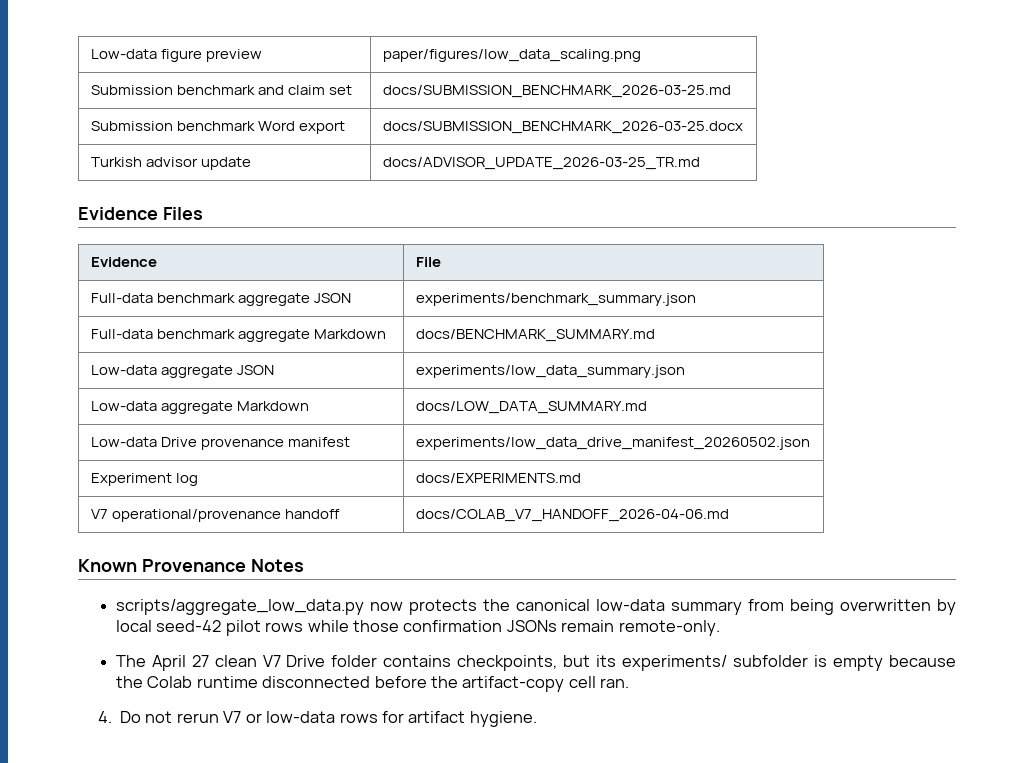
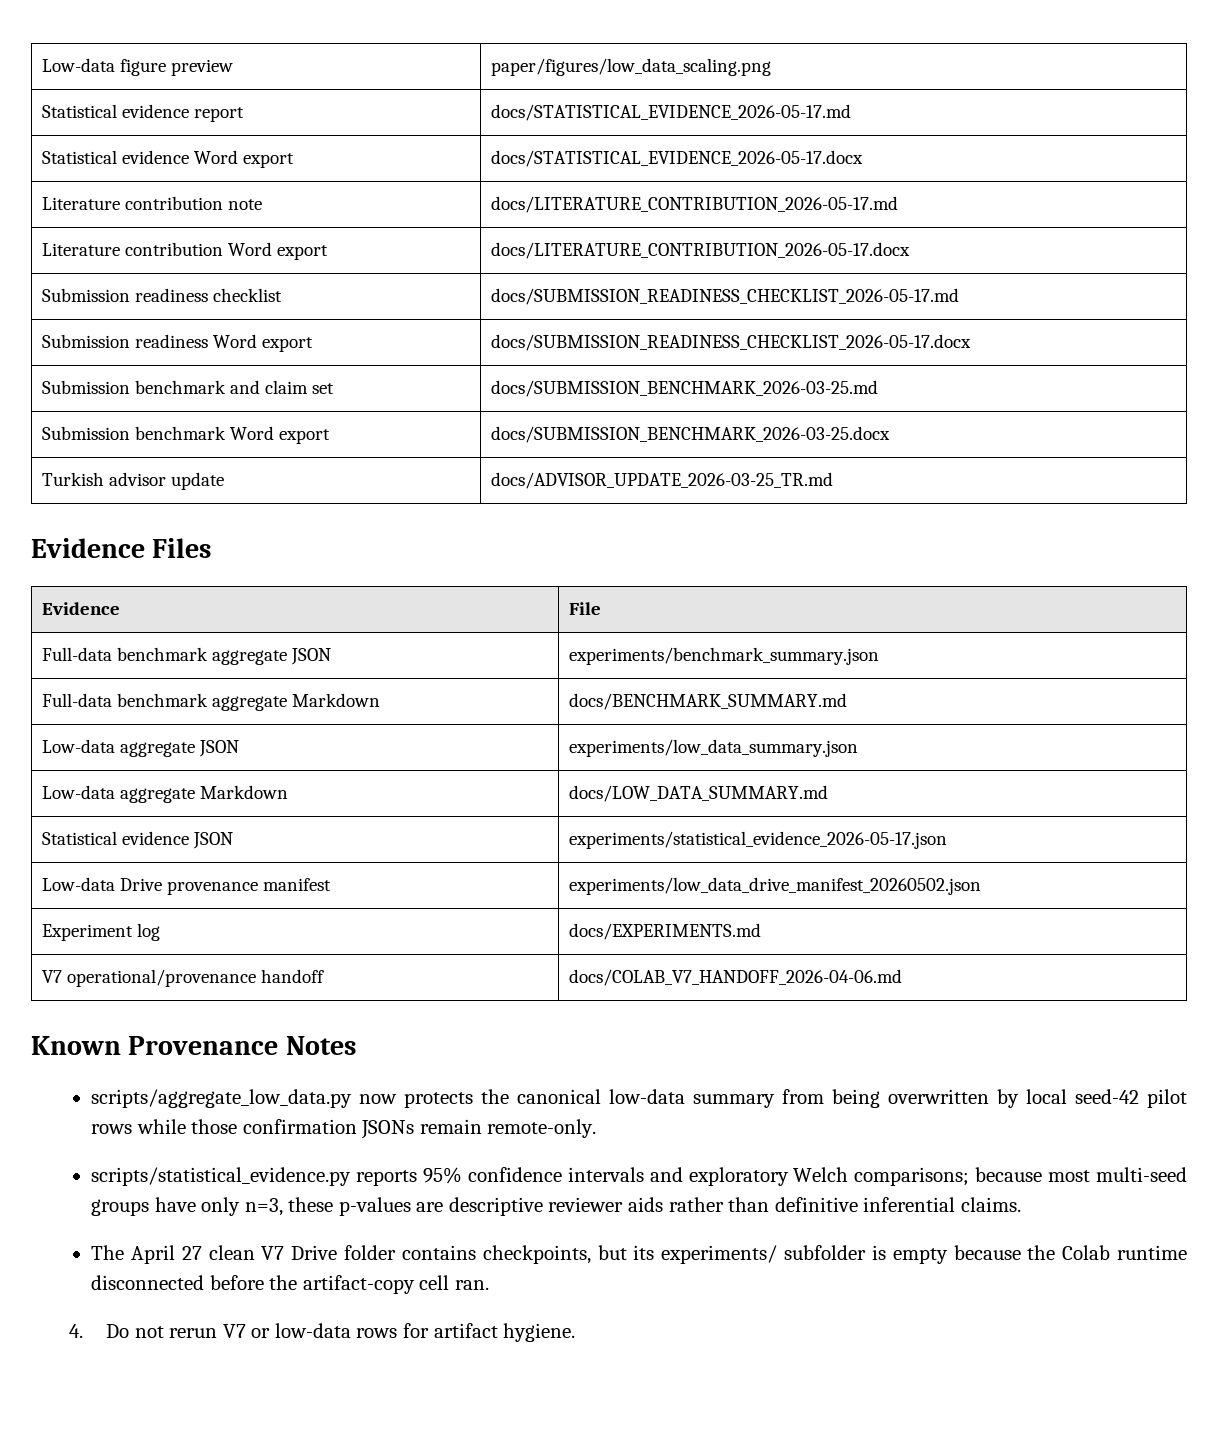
(641, 55) none -> [41,104,244,122] [490,104,851,121] [41,150,294,168] [490,150,863,167] [41,196,262,210] [490,196,898,213] [41,242,328,260] [490,242,910,259] [41,288,282,302] [490,288,959,305] [41,334,313,352] [490,334,971,351] // Statistical evidence report | docs/STATISTICAL_EVIDENCE_2026-05-17.md // Statistical evidence Word export | docs/STATISTICAL_EVIDENCE_2026-05-17.docx // Literature contribution note | docs/LITERATURE_CONTRIBUTION_2026-05-17.md // Literature contribution Word export | docs/LITERATURE_CONTRIBUTION_2026-05-17.docx // Submission readiness checklist | docs/SUBMISSION_READINESS_CHECKLIST_2026-05-17.md // Submission readiness Word export | docs/SUBMISSION_READINESS_CHECKLIST_2026-05-17.docx
(647, 407) none -> [41,831,233,849] [568,831,947,849] // Statistical evidence JSON | experiments/statistical_evidence_2026-05-17.json
(720, 628) none -> [91,1167,1188,1186] [91,1197,1021,1216] // scripts/statistical_evidence.py reports 95% confidence intervals and exploratory Welch comparisons; because most multi-seed groups have only n=3, these p-values are descriptive reviewer aids rather than definitive inferential claims.

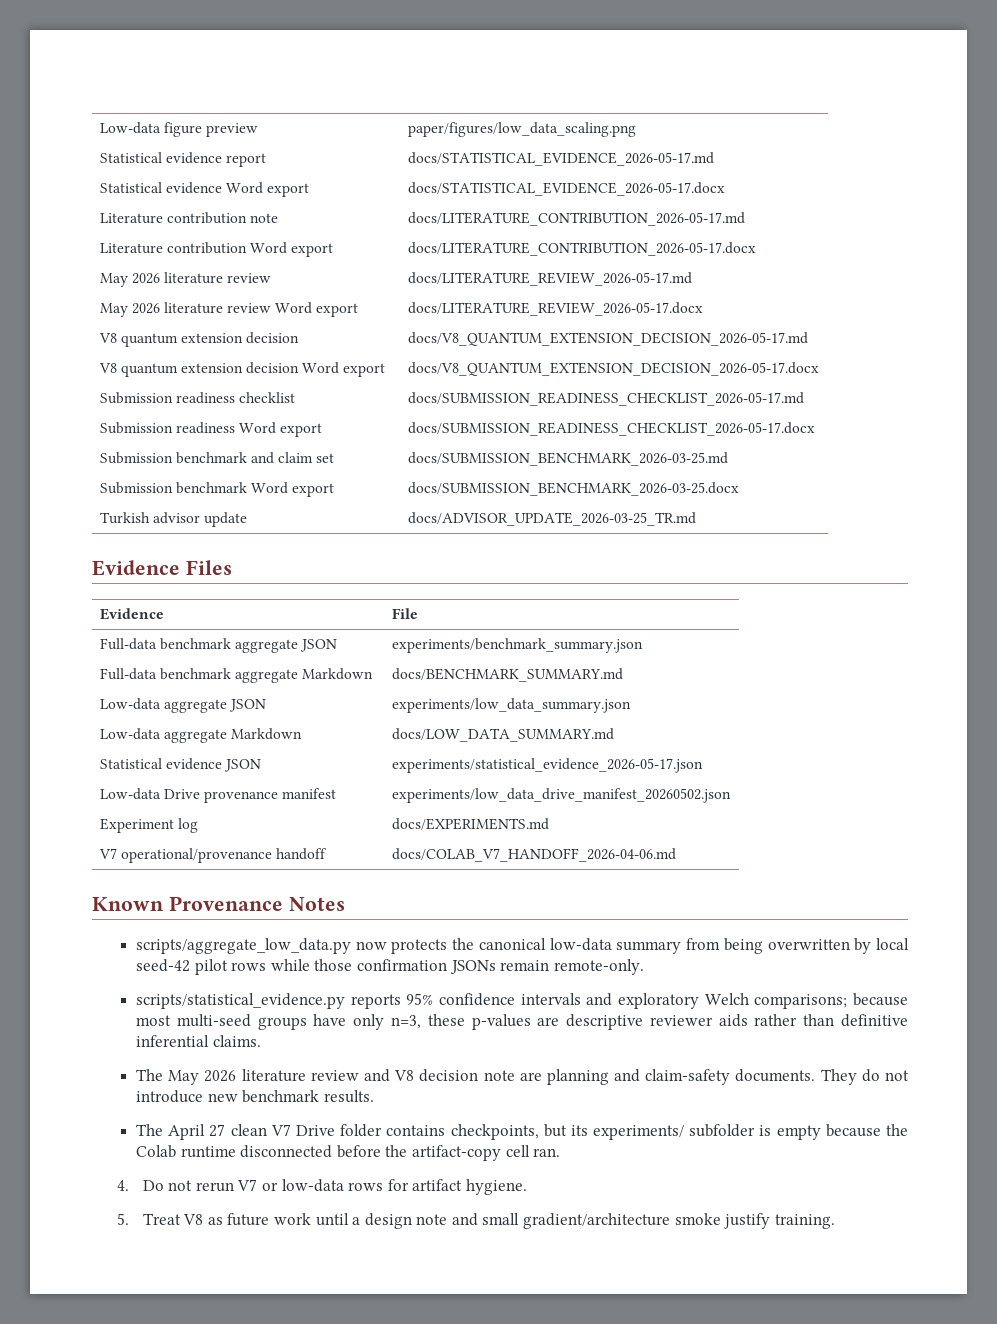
(910, 250) none -> [99,272,272,287] [407,272,692,286] [99,302,359,317] [407,302,703,316] [98,332,300,347] [407,332,808,346] [98,362,386,377] [407,362,819,376] // May 2026 literature review | docs/LITERATURE_REVIEW_2026-05-17.md // May 2026 literature review Word export | docs/LITERATURE_REVIEW_2026-05-17.docx // V8 quantum extension decision | docs/V8_QUANTUM_EXTENSION_DECISION_2026-05-17.md // V8 quantum extension decision Word export | docs/V8_QUANTUM_EXTENSION_DECISION_2026-05-17.docx
(1021, 1204) none -> [135,1069,910,1085] [135,1090,374,1103] // The May 2026 literature review and V8 decision note are planning and claim-safety documents. They do not introduce new benchmark results.
(576, 1332) none -> [117,1213,835,1229] // 5. Treat V8 as future work until a design note and small gradient/architecture smoke justify training.

